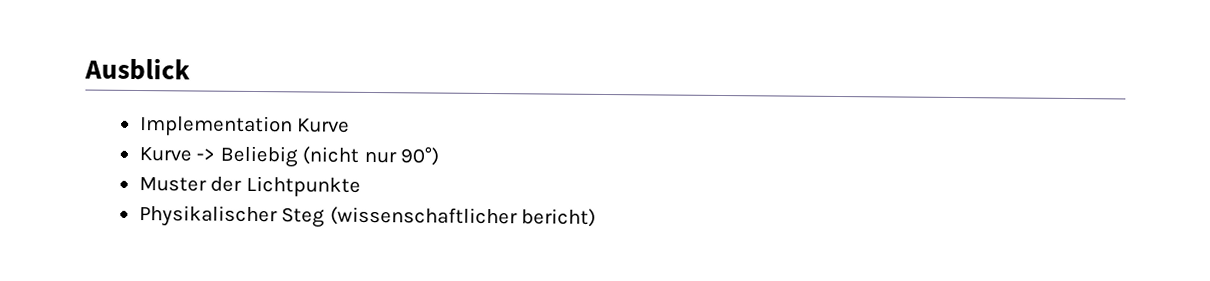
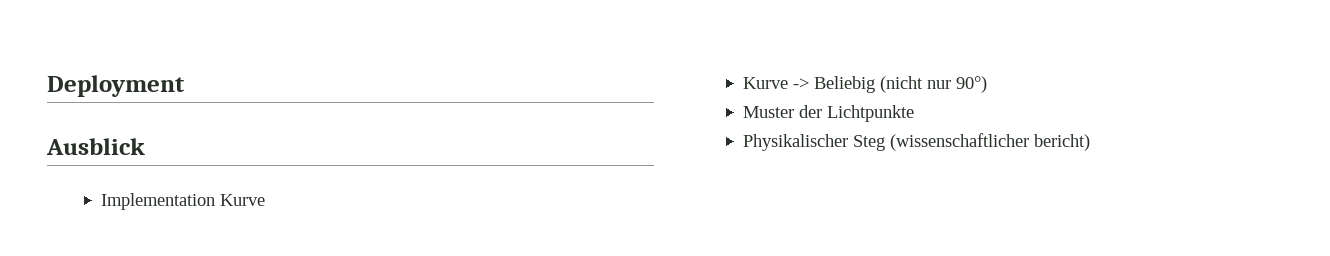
(84, 69) none -> [47,75,185,97] Deployment //

